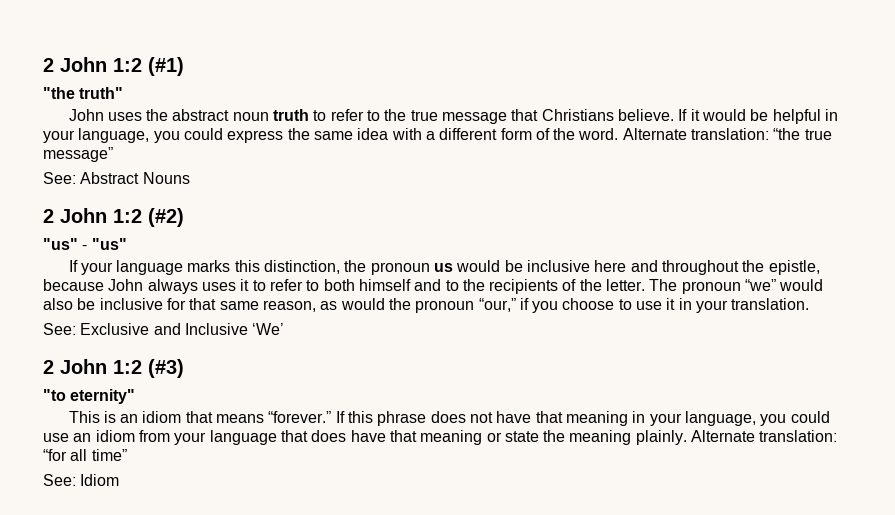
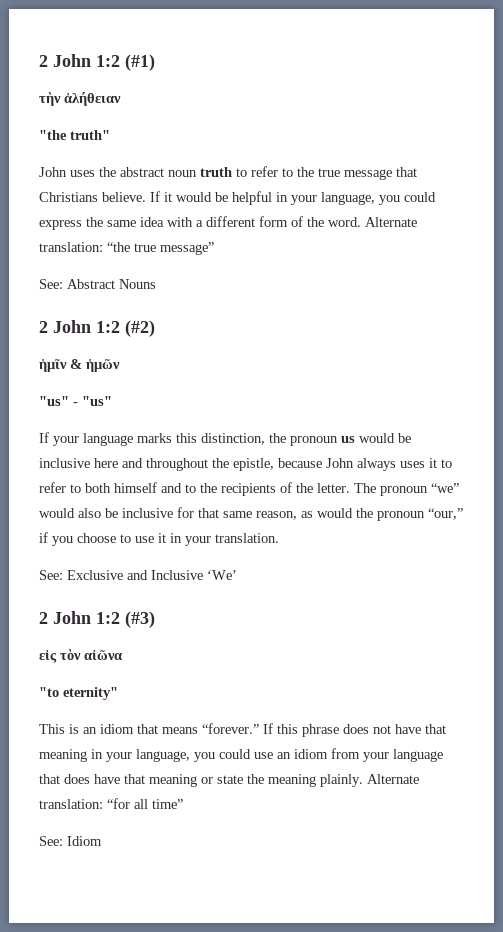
(184, 66) none -> [39,92,121,106] // τὴν ἀλήθειαν
(184, 217) none -> [39,359,120,372] // ἡμῖν & ἡμῶν
(184, 368) none -> [39,649,122,663] // εἰς τὸν αἰῶνα

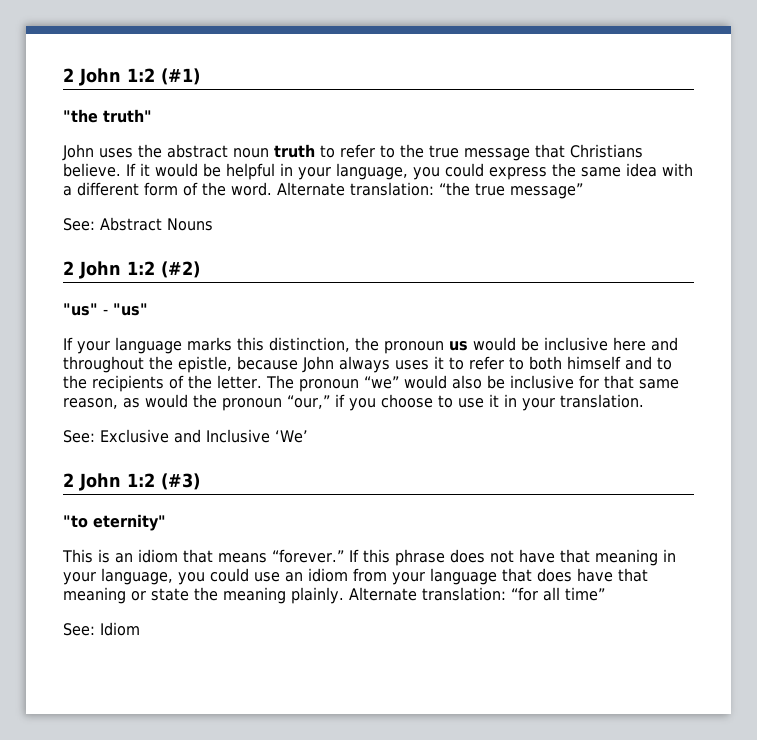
[39,92,121,106] // τὴν ἀλήθειαν -> (200, 76) none
[39,359,120,372] // ἡμῖν & ἡμῶν -> (200, 269) none
[39,649,122,663] // εἰς τὸν αἰῶνα -> (200, 481) none

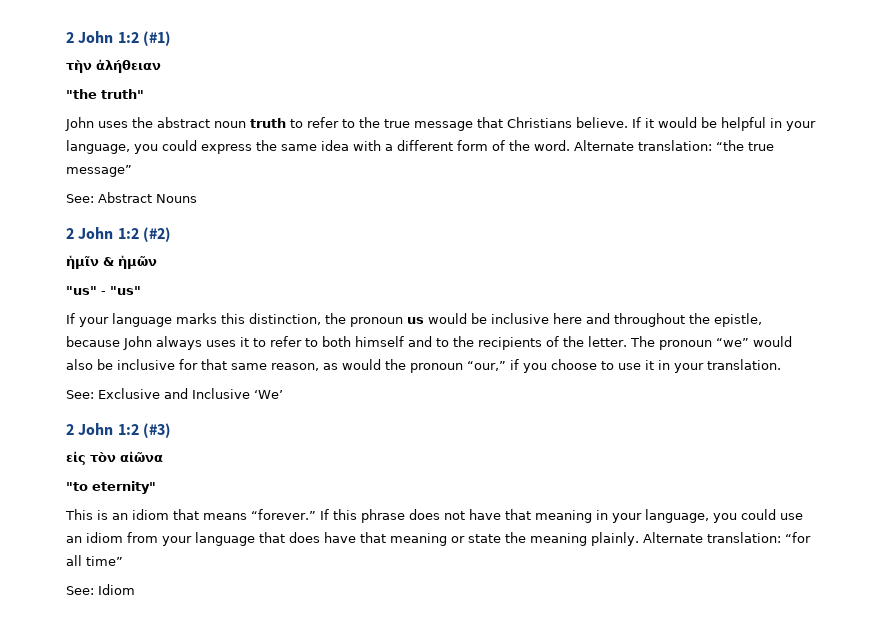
(200, 76) none -> [66,59,161,73] // τὴν ἀλήθειαν
(200, 269) none -> [66,255,157,269] // ἡμῖν & ἡμῶν
(200, 481) none -> [66,451,163,465] // εἰς τὸν αἰῶνα

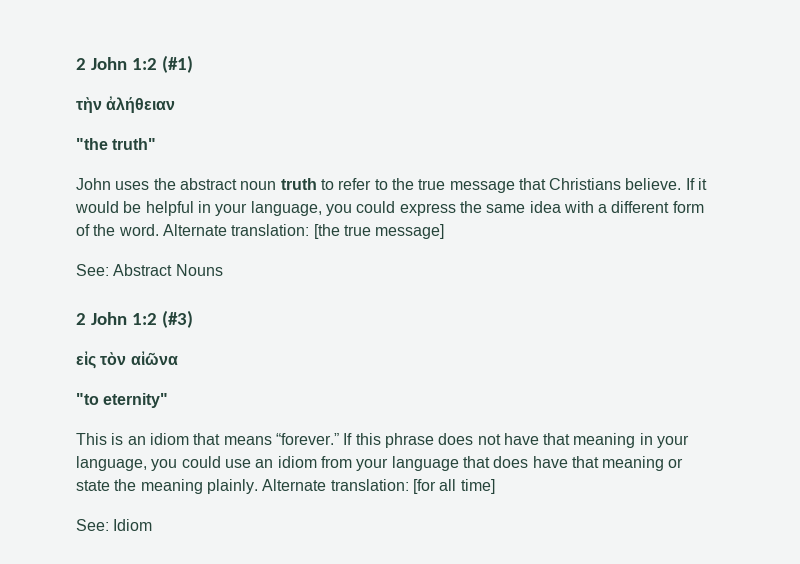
[716,140,774,151] [66,165,132,177] “the true message” -> [313,224,445,239] [the true message]
[66,227,171,242] [66,255,157,269] [66,286,141,295] [66,313,762,327] [66,336,792,350] [66,359,781,373] [66,388,283,399] // 2 John 1:2 (#2) // ἡμῖν & ἡμῶν // "us" - "us" // If your language marks this distinction, the pronoun us would be inclusive here and throughout the epistle, because John always uses it to refer to both himself and to the recipients of the letter. The pronoun “we” would also be inclusive for that same reason, as would the pronoun “our,” if you choose to use it in your translation. // See: Exclusive and Inclusive ‘We’ -> (223, 270) none
[784,532,811,543] [66,555,123,566] “for all time” -> [412,479,495,494] [for all time]

